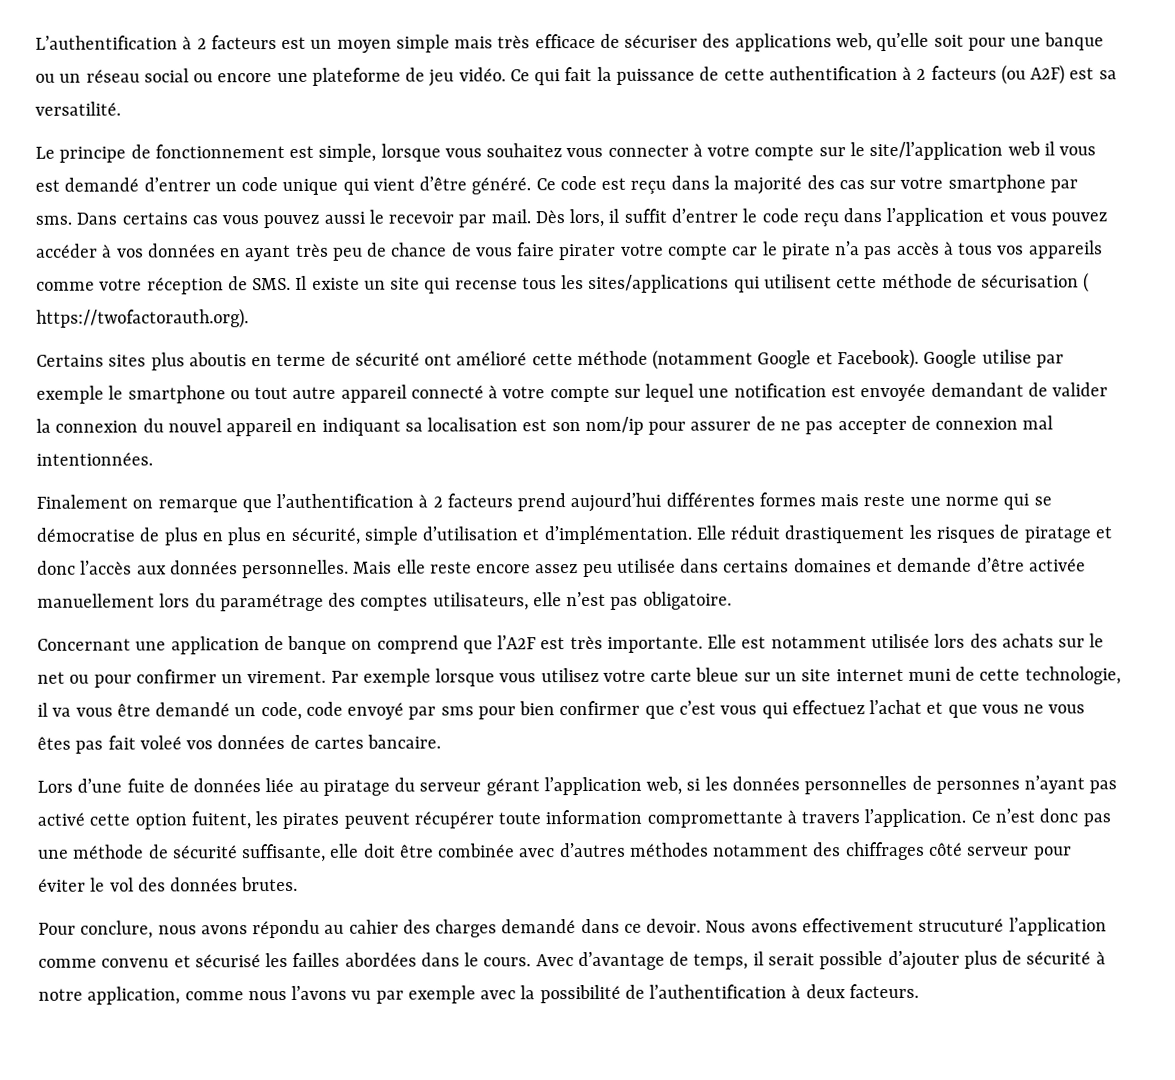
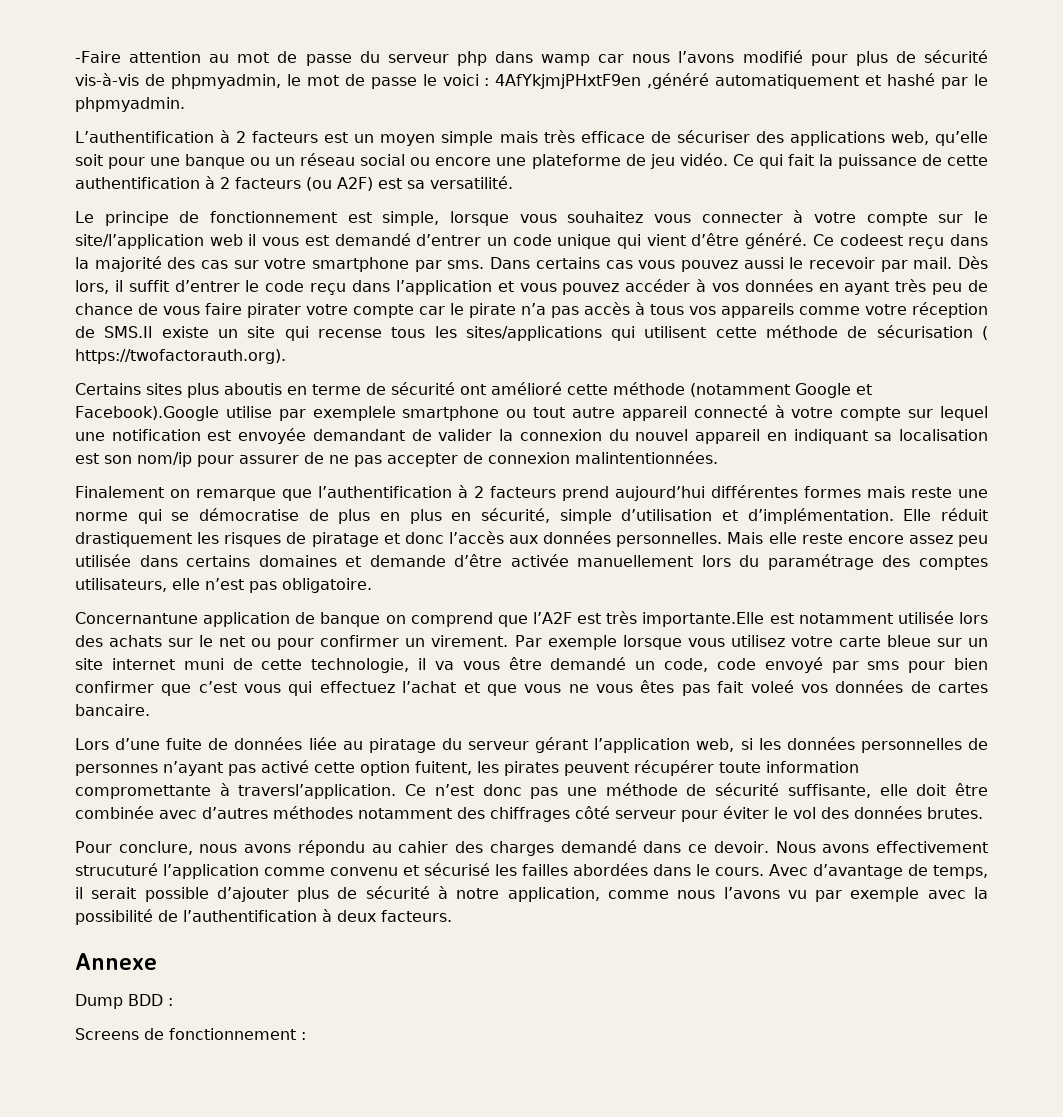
(35, 42) none -> [75,50,988,66] [75,73,988,89] [75,97,185,112] -Faire attention au mot de passe du serveur php dans wamp car nous l’avons modifié pour plus de sécurité vis-à-vis de phpmyadmin, le mot de passe le voici : 4AfYkjmjPHxtF9en ,généré automatiquement et hashé par le phpmyadmin. //
[559,175,627,191] code est -> [839,234,903,246] codeest
[252,275,308,291] SMS. Il -> [104,326,153,338] SMS.Il
[836,348,1064,370] [36,385,124,404] Facebook). Google utilise par exemple le -> [75,406,396,421] Facebook).Google utilise par exemplele
[1022,415,1054,430] [36,452,153,466] mal intentionnées. -> [575,451,718,464] malintentionnées.
[37,638,167,651] Concernant une -> [75,612,198,624] Concernantune
[606,634,738,653] importante. Elle -> [642,612,765,627] importante.Elle
[801,808,967,828] travers l’application. -> [238,784,397,799] traversl’application.
(919, 991) none -> [75,953,157,970] [75,994,173,1009] [75,1028,306,1040] // Annexe // Dump BDD : // Screens de fonctionnement :

